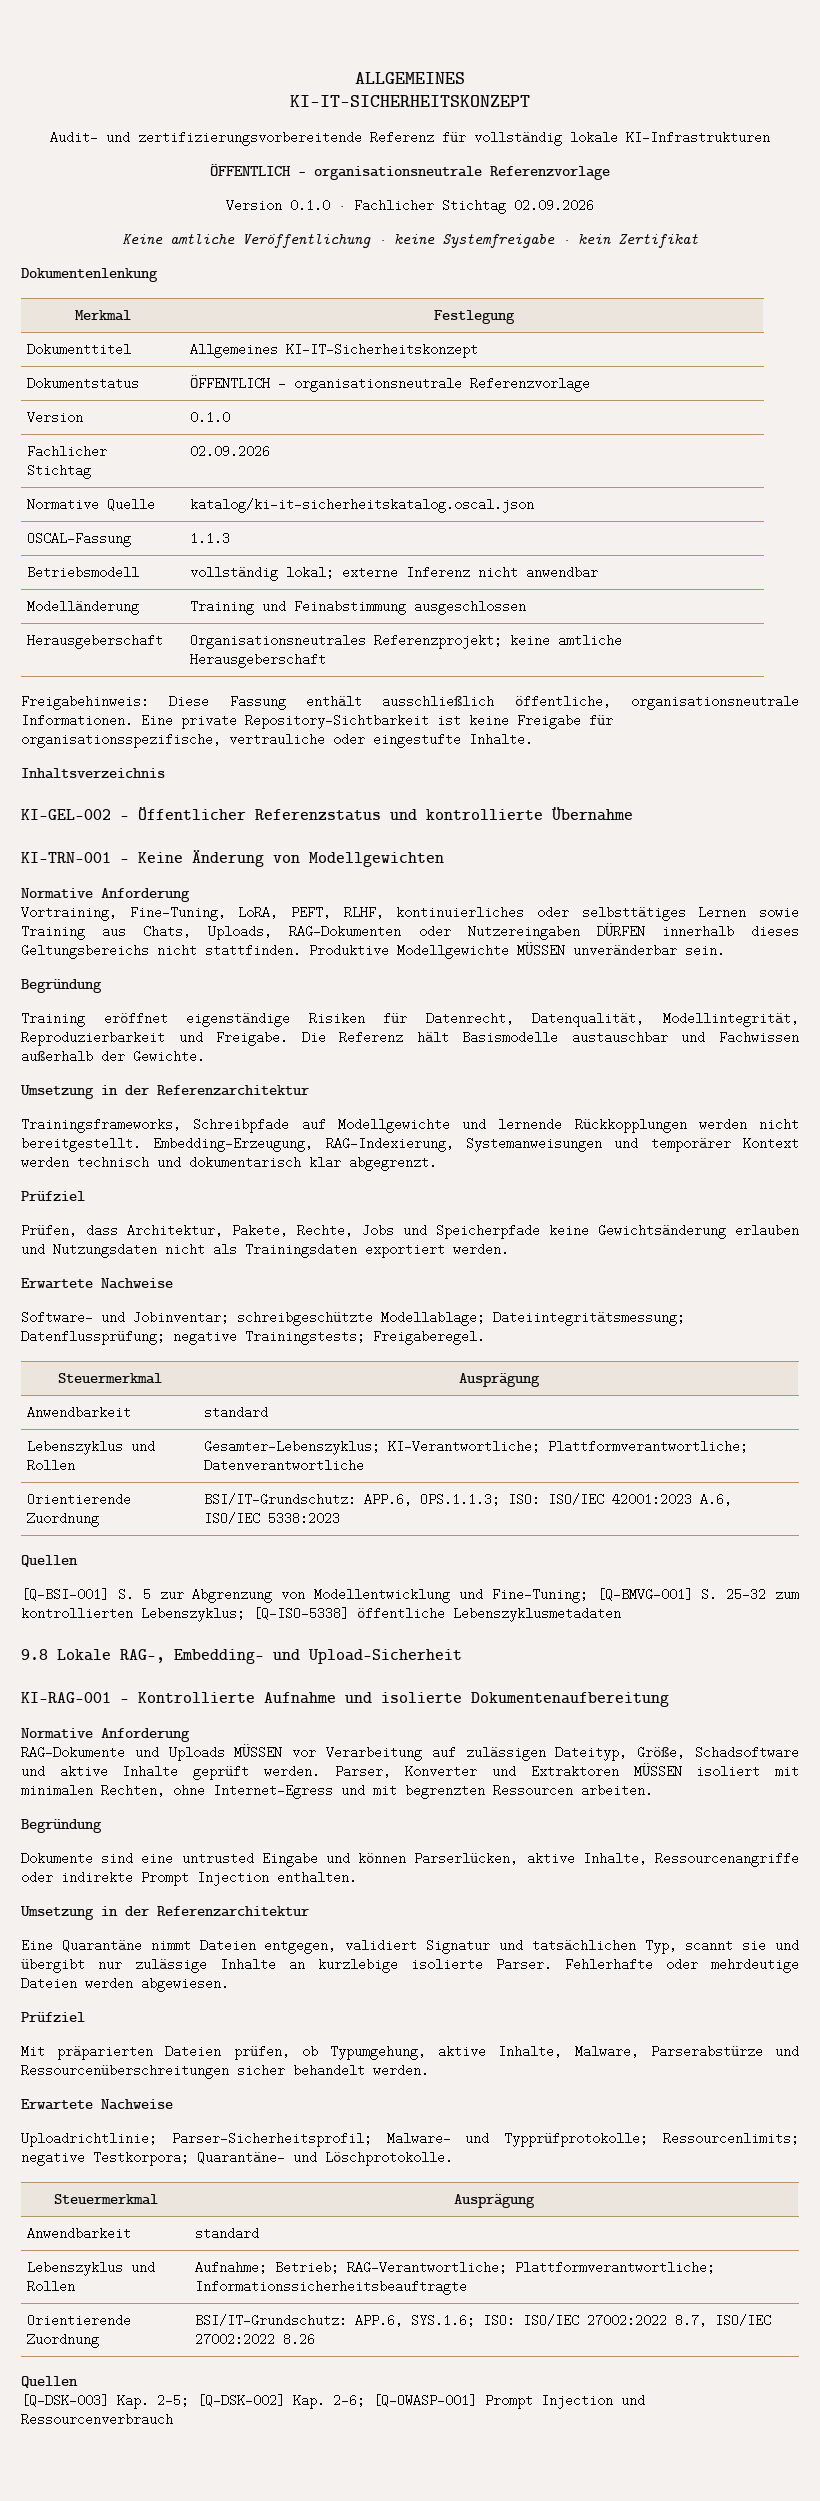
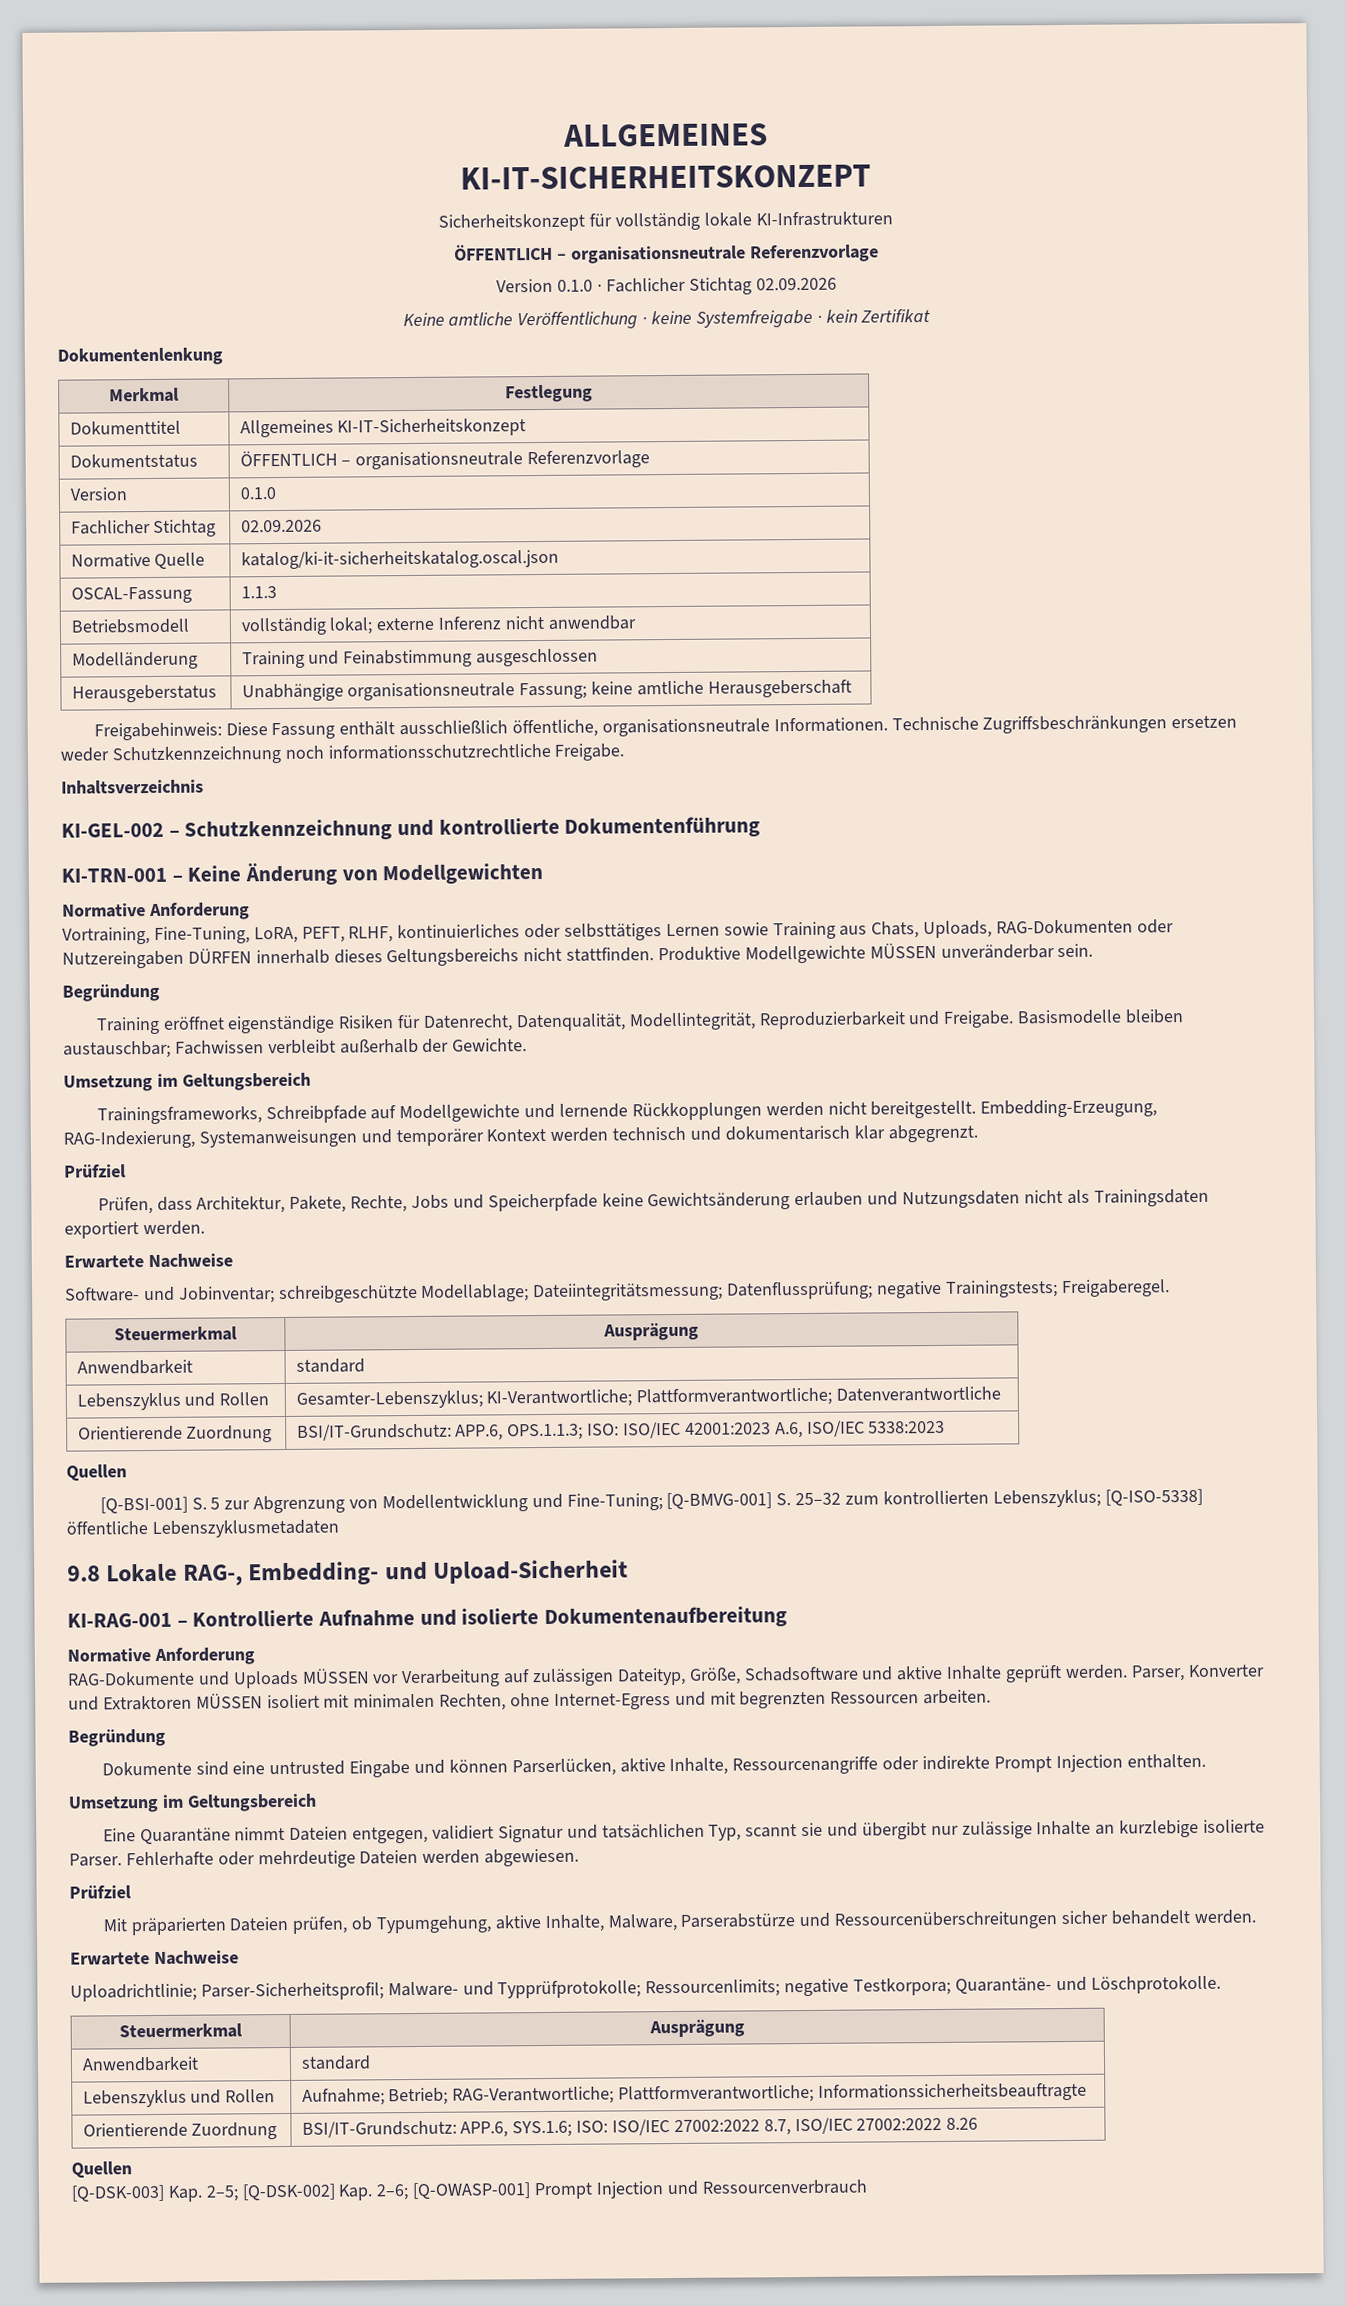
[50,131,434,146] Audit- und zertifizierungsvorbereitende Referenz -> [438,213,586,232] Sicherheitskonzept
[27,634,164,649] [190,634,503,649] Herausgeberschaft | Organisationsneutrales Referenzprojekt; -> [71,684,217,703] [241,682,588,702] Herausgeberstatus | Unabhängige organisationsneutrale Fassung;
[141,714,613,729] [21,733,533,748] Eine private Repository-Sichtbarkeit ist keine Freigabe für organisationsspezifische, vertrauliche oder eingestufte Inhalte. -> [891,715,1238,734] [60,743,625,765] Technische Zugriffsbeschränkungen ersetzen weder Schutzkennzeichnung noch informationsschutzrechtliche Freigabe.
[138,807,381,821] Öffentlicher Referenzstatus -> [184,819,393,841] Schutzkennzeichnung
[551,807,633,821] Übernahme -> [564,816,761,838] Dokumentenführung
[301,1031,799,1044] Die Referenz hält Basismodelle austauschbar und Fachwissen -> [1017,1009,1185,1025] [63,1039,336,1059] Basismodelle bleiben austauschbar; Fachwissen verbleibt
[101,1085,309,1096] in der Referenzarchitektur -> [156,1072,311,1091] im Geltungsbereich
[101,1906,309,1917] in der Referenzarchitektur -> [161,1793,317,1812] im Geltungsbereich

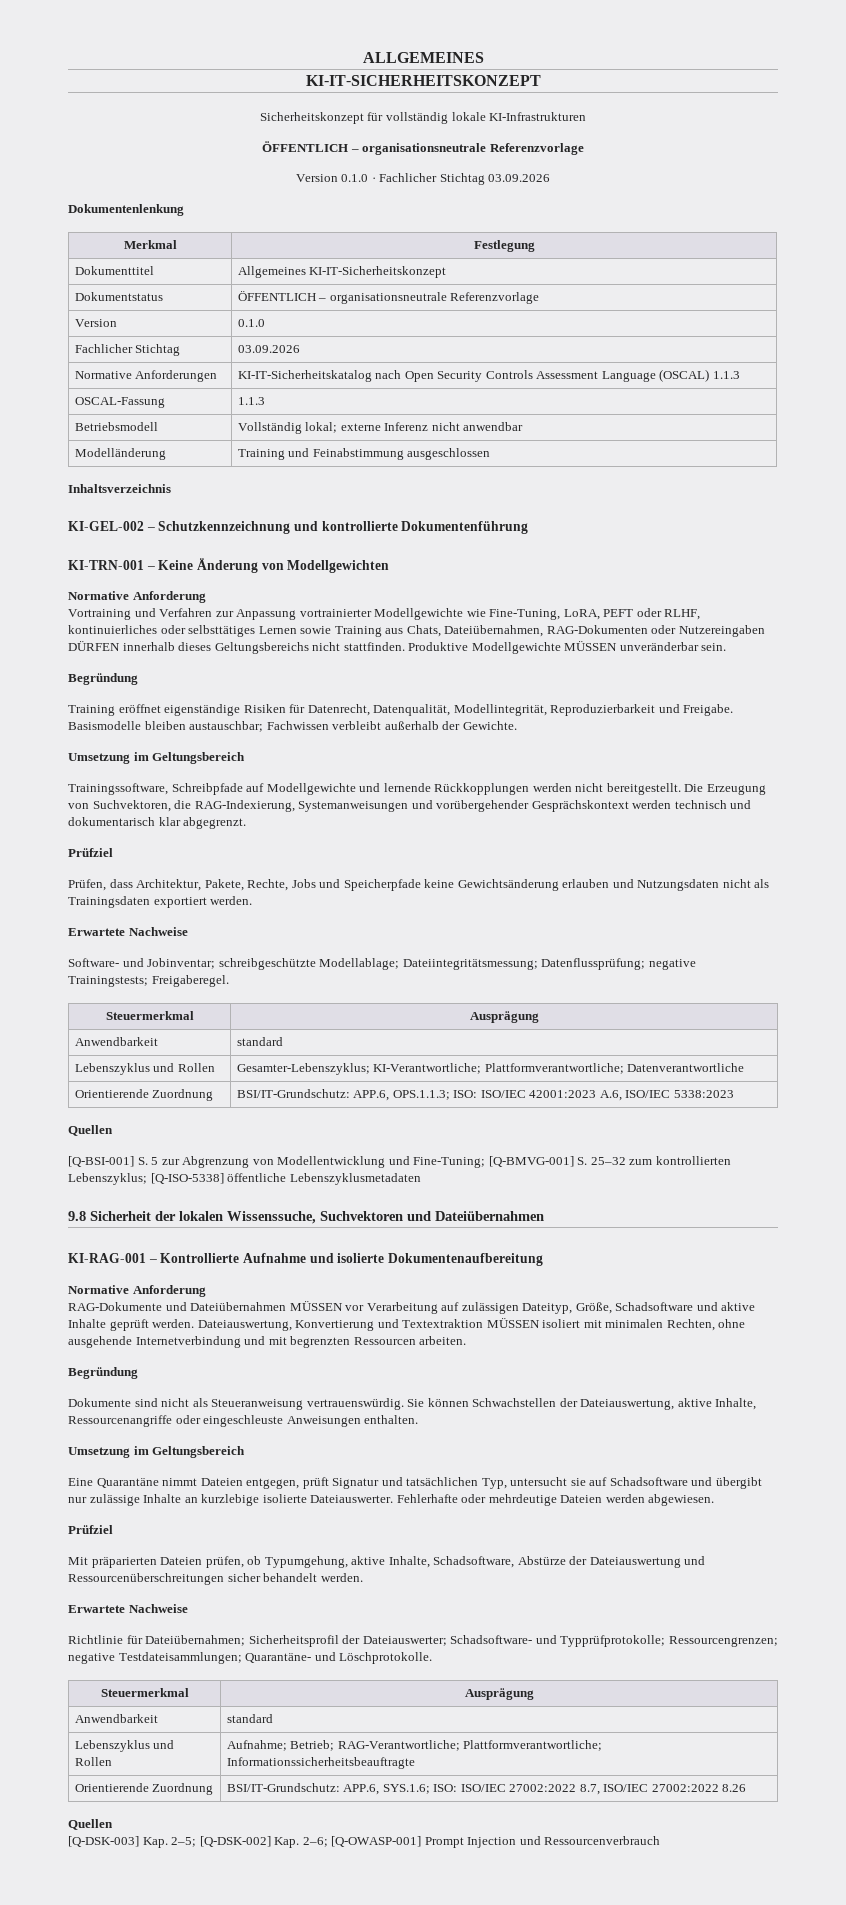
[755,277,837,291] [402,308,932,330] 02.09.2026 // Keine amtliche Veröffentlichung · keine Systemfreigabe · kein Zertifikat -> [488,174,551,182] 03.09.2026
[240,519,322,533] [70,552,206,569] [240,549,559,570] 02.09.2026 // Normative Quelle | katalog/ki-it-sicherheitskatalog.oscal.json -> [237,345,300,353] [74,370,218,382] [237,369,740,382] 03.09.2026 // Normative Anforderungen | KI-IT-Sicherheitskatalog nach Open Security Controls Assessment Language (OSCAL) 1.1.3
[240,617,327,636] vollständig -> [237,422,302,434] Vollständig
[71,684,217,703] [241,679,852,702] [93,715,1238,741] [60,743,625,765] // Herausgeberstatus | Unabhängige organisationsneutrale Fassung; keine amtliche Herausgeberschaft // Freigabehinweis: Diese Fassung enthält ausschließlich öffentliche, organisationsneutrale Informationen. Technische Zugriffsbeschränkungen ersetzen weder Schutzkennzeichnung noch informationsschutzrechtliche Freigabe. -> (491, 454) none
[62,926,345,945] Vortraining, Fine-Tuning, LoRA, PEFT, -> [68,608,662,620] Vortraining und Verfahren zur Anpassung vortrainierter Modellgewichte wie Fine-Tuning, LoRA, PEFT oder
[923,920,993,939] Uploads, -> [444,625,544,637] Dateiübernahmen,
[96,1106,262,1125] Trainingsframeworks, -> [68,783,168,795] Trainingssoftware,
[980,1099,1158,1118] Embedding-Erzeugung, -> [684,784,766,795] [68,800,192,812] Die Erzeugung von Suchvektoren, die
[395,1128,547,1147] temporärer Kontext -> [436,800,629,812] vorübergehender Gesprächskontext
[106,1559,629,1586] Lokale RAG-, Embedding- und Upload-Sicherheit -> [90,1211,544,1224] Sicherheit der lokalen Wissenssuche, Suchvektoren und Dateiübernahmen
[232,1670,299,1689] Uploads -> [190,1302,287,1311] Dateiübernahmen
[1130,1664,1265,1682] [68,1695,192,1711] Parser, Konverter und Extraktoren -> [197,1319,484,1331] Dateiauswertung, Konvertierung und Textextraktion
[553,1693,671,1710] Internet-Egress -> [68,1336,241,1348] ausgehende Internetverbindung
[232,1758,616,1778] eine untrusted Eingabe und können Parserlücken, -> [161,1398,675,1410] nicht als Steueranweisung vertrauenswürdig. Sie können Schwachstellen der Dateiauswertung,
[922,1754,1123,1773] indirekte Prompt Injection -> [203,1415,361,1427] eingeschleuste Anweisungen
[431,1825,494,1840] validiert -> [302,1477,329,1489] prüft
[745,1822,824,1838] scannt sie -> [510,1477,688,1486] untersucht sie auf Schadsoftware
[69,1853,122,1867] Parser. -> [310,1495,394,1503] Dateiauswerter.
[607,1913,796,1932] Malware, Parserabstürze -> [433,1556,681,1568] Schadsoftware, Abstürze der Dateiauswertung
[70,1977,952,2002] Uploadrichtlinie; Parser-Sicherheitsprofil; Malware- und Typprüfprotokolle; Ressourcenlimits; negative Testkorpora; -> [68,1635,778,1647] [68,1652,242,1664] Richtlinie für Dateiübernahmen; Sicherheitsprofil der Dateiauswerter; Schadsoftware- und Typprüfprotokolle; Ressourcengrenzen; negative Testdateisammlungen;

